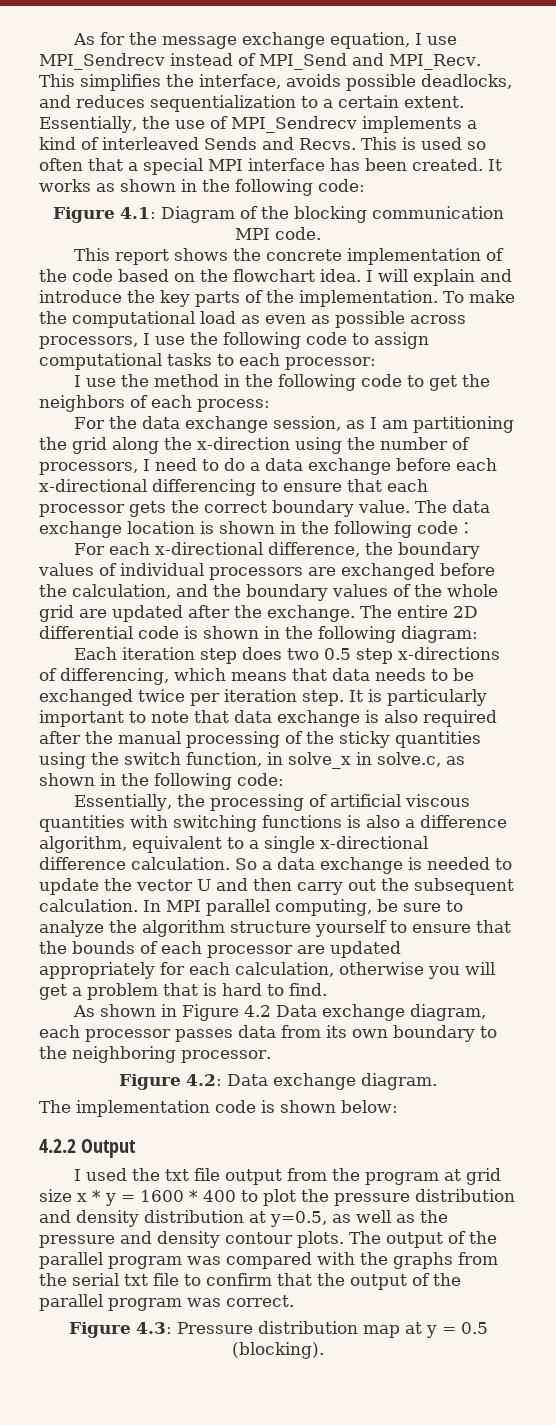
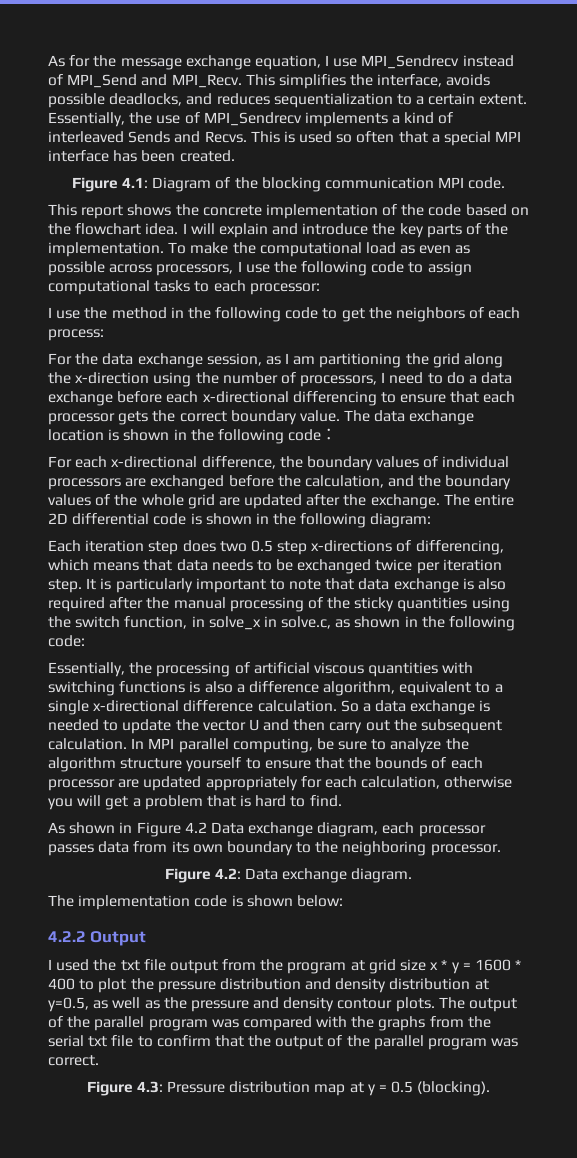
[488,159,502,171] [39,179,365,196] It works as shown in the following code: -> (235, 156) none

